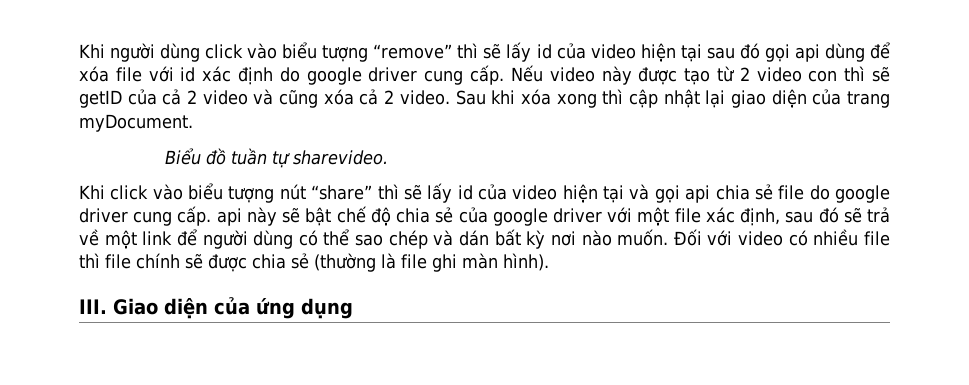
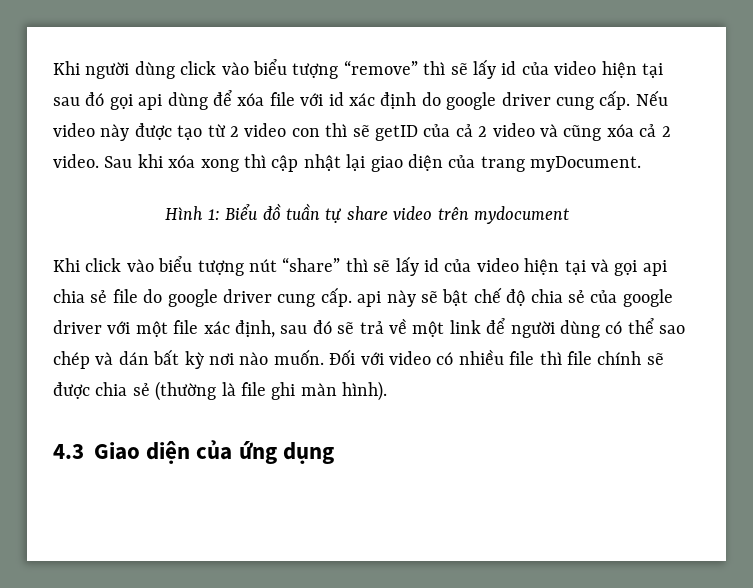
(193, 123) none -> [165,206,220,220] Hình 1:
[292,150,388,165] sharevideo. -> [346,206,569,224] share video trên mydocument
[79,299,107,314] III. -> [53,444,84,459] 4.3

